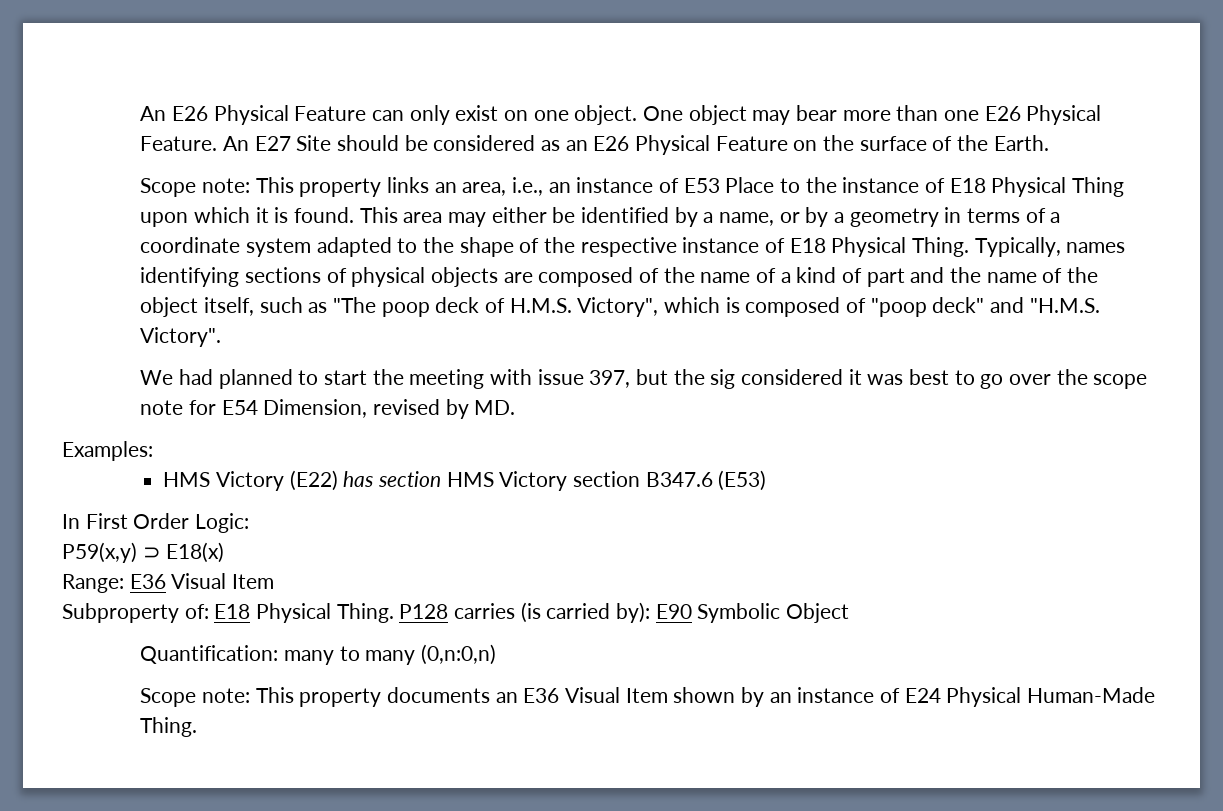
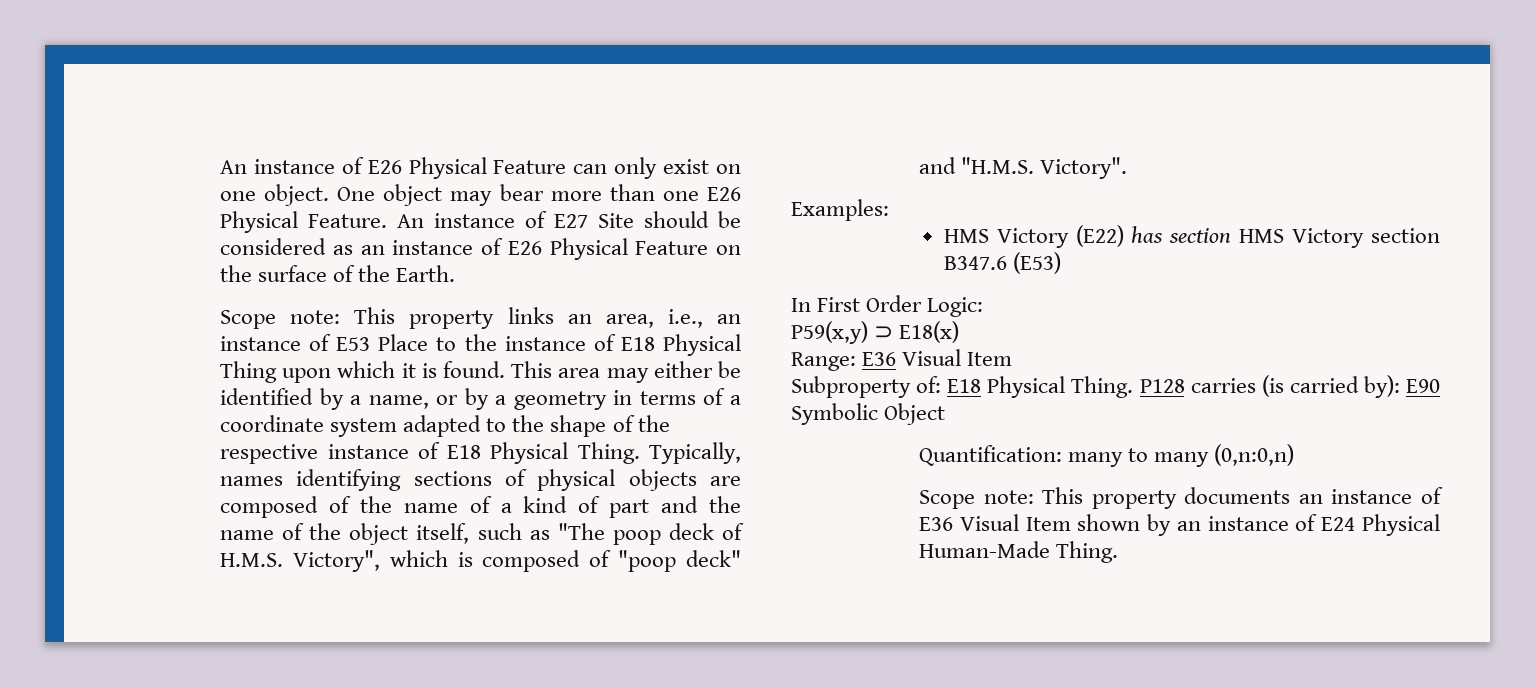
[140,106,167,121] An -> [220,157,364,174] An instance of
(249, 143) none -> [434,211,548,228] instance of
(588, 145) none -> [392,238,504,255] instance of
[140,369,1148,389] [140,399,516,419] // We had planned to start the meeting with issue 397, but the sig considered it was best to go over the scope note for E54 Dimension, revised by MD. -> (1128, 168) none
(518, 697) none -> [1331,487,1443,504] instance of

